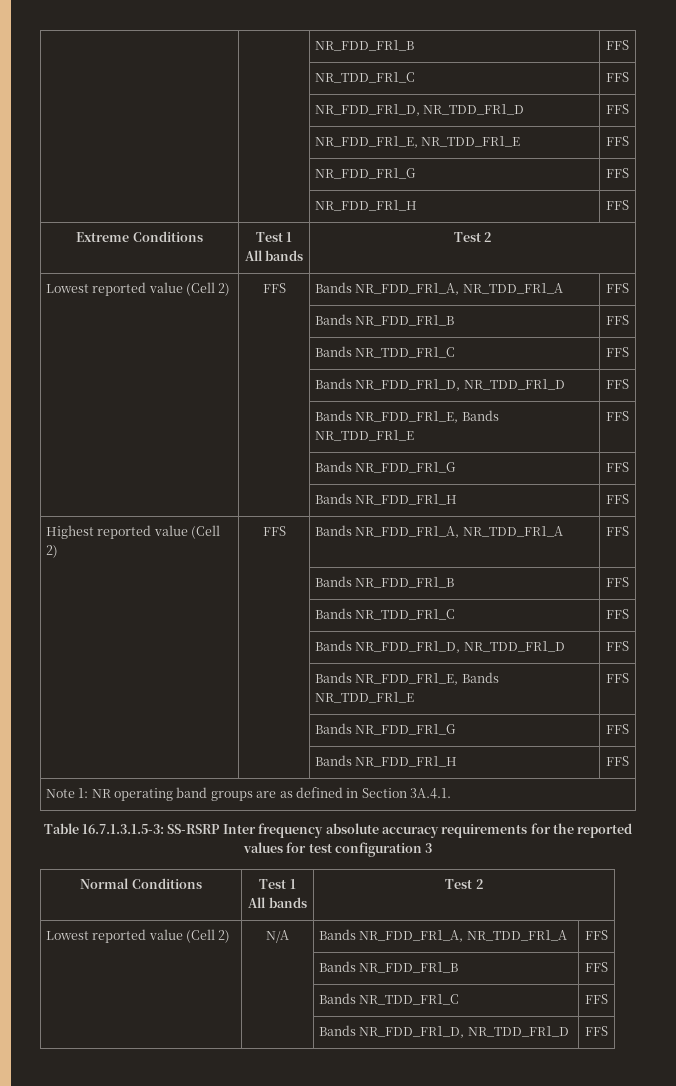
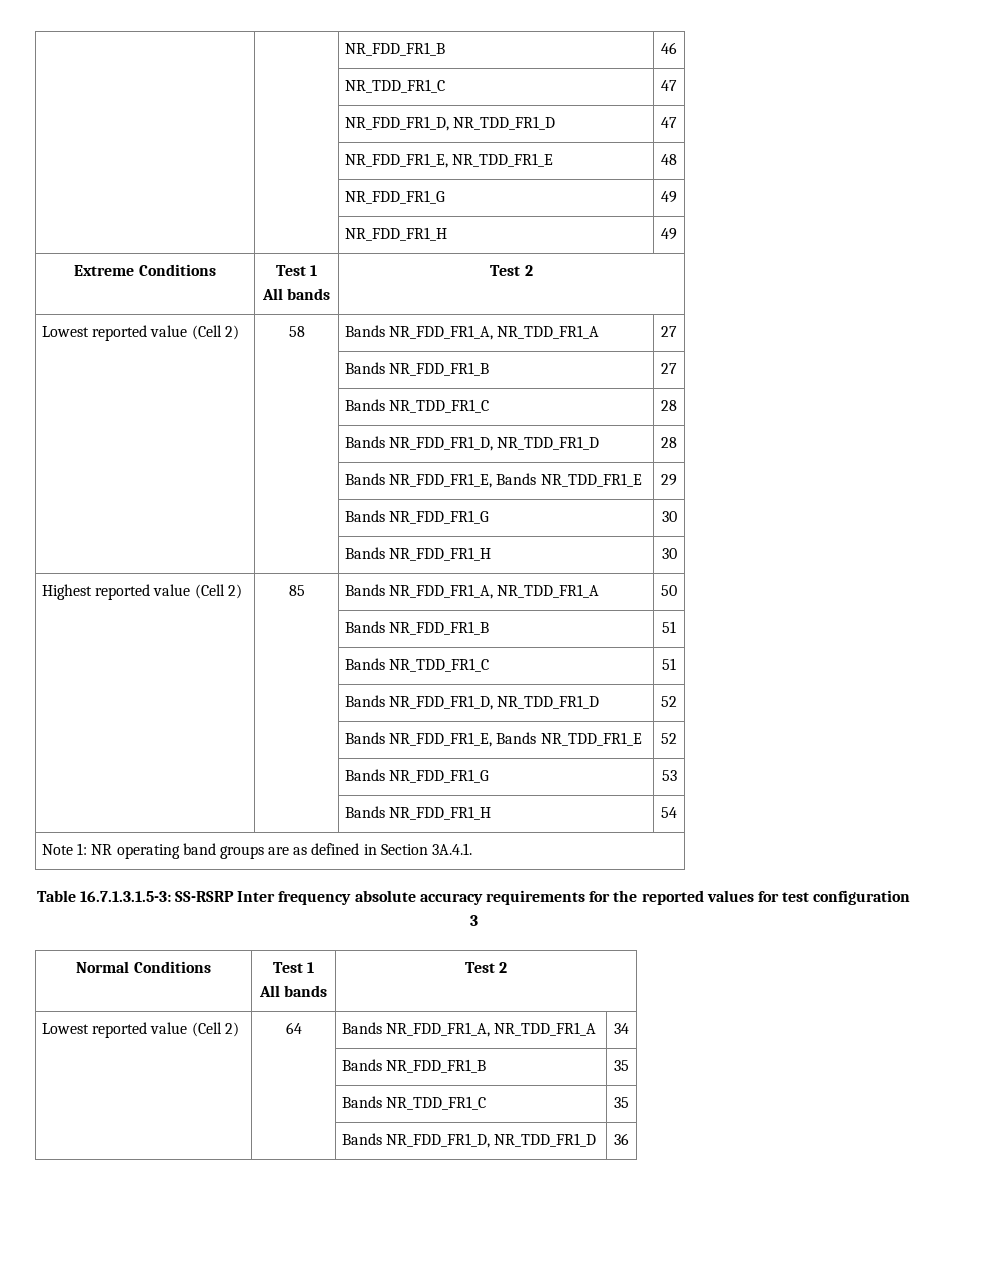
[314,40,414,51] [606,40,629,50] [314,72,415,83] [606,72,629,82] [314,104,525,116] [606,104,629,114] | | NR_FDD_FR1_B | FFS // | | NR_TDD_FR1_C | FFS // | | NR_FDD_FR1_D, NR_TDD_FR1_D | FFS -> [344,42,445,56] [661,42,677,54] [344,79,445,93] [661,80,677,91] [344,116,556,131] [661,117,677,128] | | NR_FDD_FR1_B | 46 // | | NR_TDD_FR1_C | 47 // | | NR_FDD_FR1_D, NR_TDD_FR1_D | 47
[606,136,629,146] [314,168,416,179] [606,168,629,178] [314,200,417,211] [606,200,629,210] FFS // | | NR_FDD_FR1_G | FFS // | | NR_FDD_FR1_H | FFS -> [661,154,677,165] [344,190,445,204] [661,191,677,203] [344,227,447,241] [661,228,677,240] 48 // | | NR_FDD_FR1_G | 49 // | | NR_FDD_FR1_H | 49
[262,283,286,293] [314,282,563,295] [606,283,629,293] [314,314,455,326] [606,315,629,325] [314,346,456,358] [606,347,629,357] [314,378,565,391] [606,379,629,389] [314,410,499,423] [314,430,414,441] [606,411,629,421] [314,461,457,473] [606,462,629,472] [314,493,458,505] [606,494,629,504] FFS | Bands NR_FDD_FR1_A, NR_TDD_FR1_A | FFS // | | Bands NR_FDD_FR1_B | FFS // | | Bands NR_TDD_FR1_C | FFS // | | Bands NR_FDD_FR1_D, NR_TDD_FR1_D | FFS // | | Bands NR_FDD_FR1_E, Bands NR_TDD_FR1_E | FFS // | | Bands NR_FDD_FR1_G | FFS // | | Bands NR_FDD_FR1_H | FFS -> [288,326,305,337] [344,325,600,340] [661,326,677,337] [344,362,490,376] [661,363,677,374] [344,399,490,413] [661,400,677,411] [344,436,600,451] [661,437,677,448] [344,473,642,488] [661,474,677,486] [344,510,490,524] [661,511,677,522] [344,547,492,561] [661,548,677,559] 58 | Bands NR_FDD_FR1_A, NR_TDD_FR1_A | 27 // | | Bands NR_FDD_FR1_B | 27 // | | Bands NR_TDD_FR1_C | 28 // | | Bands NR_FDD_FR1_D, NR_TDD_FR1_D | 28 // | | Bands NR_FDD_FR1_E, Bands NR_TDD_FR1_E | 29 // | | Bands NR_FDD_FR1_G | 30 // | | Bands NR_FDD_FR1_H | 30
[262,526,286,536] [314,525,563,538] [606,526,629,536] [314,576,455,588] [606,577,629,587] [314,608,456,620] [606,609,629,619] [314,640,565,653] [606,641,629,651] [314,672,499,685] [314,692,414,703] [606,673,629,683] [314,723,457,735] [606,724,629,734] [314,755,458,767] [606,756,629,766] FFS | Bands NR_FDD_FR1_A, NR_TDD_FR1_A | FFS // | | Bands NR_FDD_FR1_B | FFS // | | Bands NR_TDD_FR1_C | FFS // | | Bands NR_FDD_FR1_D, NR_TDD_FR1_D | FFS // | | Bands NR_FDD_FR1_E, Bands NR_TDD_FR1_E | FFS // | | Bands NR_FDD_FR1_G | FFS // | | Bands NR_FDD_FR1_H | FFS -> [288,585,305,596] [344,584,600,599] [661,585,677,596] [344,621,490,635] [662,621,676,633] [344,658,490,672] [662,658,676,670] [344,695,600,710] [661,696,677,707] [344,732,642,747] [661,733,677,744] [344,769,490,783] [661,770,677,781] [344,806,492,820] [661,807,677,818] 85 | Bands NR_FDD_FR1_A, NR_TDD_FR1_A | 50 // | | Bands NR_FDD_FR1_B | 51 // | | Bands NR_TDD_FR1_C | 51 // | | Bands NR_FDD_FR1_D, NR_TDD_FR1_D | 52 // | | Bands NR_FDD_FR1_E, Bands NR_TDD_FR1_E | 52 // | | Bands NR_FDD_FR1_G | 53 // | | Bands NR_FDD_FR1_H | 54
[266,930,289,943] [318,929,567,942] [585,930,608,940] [318,961,459,973] [585,962,608,972] [318,993,460,1005] [585,994,608,1004] [318,1025,569,1038] [585,1026,608,1036] N/A | Bands NR_FDD_FR1_A, NR_TDD_FR1_A | FFS // | | Bands NR_FDD_FR1_B | FFS // | | Bands NR_TDD_FR1_C | FFS // | | Bands NR_FDD_FR1_D, NR_TDD_FR1_D | FFS -> [285,1022,302,1034] [341,1022,597,1037] [614,1023,629,1034] [341,1059,487,1073] [614,1060,629,1071] [341,1096,487,1110] [614,1097,629,1108] [341,1133,597,1148] [614,1133,629,1145] 64 | Bands NR_FDD_FR1_A, NR_TDD_FR1_A | 34 // | | Bands NR_FDD_FR1_B | 35 // | | Bands NR_TDD_FR1_C | 35 // | | Bands NR_FDD_FR1_D, NR_TDD_FR1_D | 36

